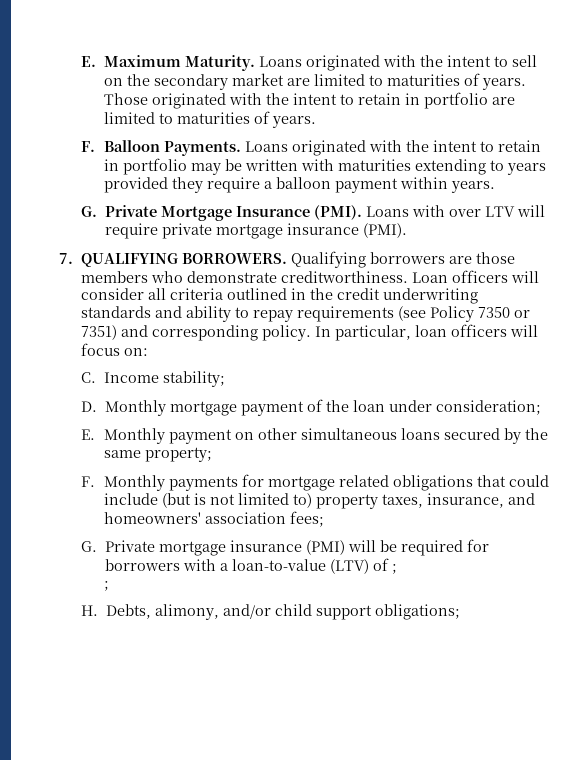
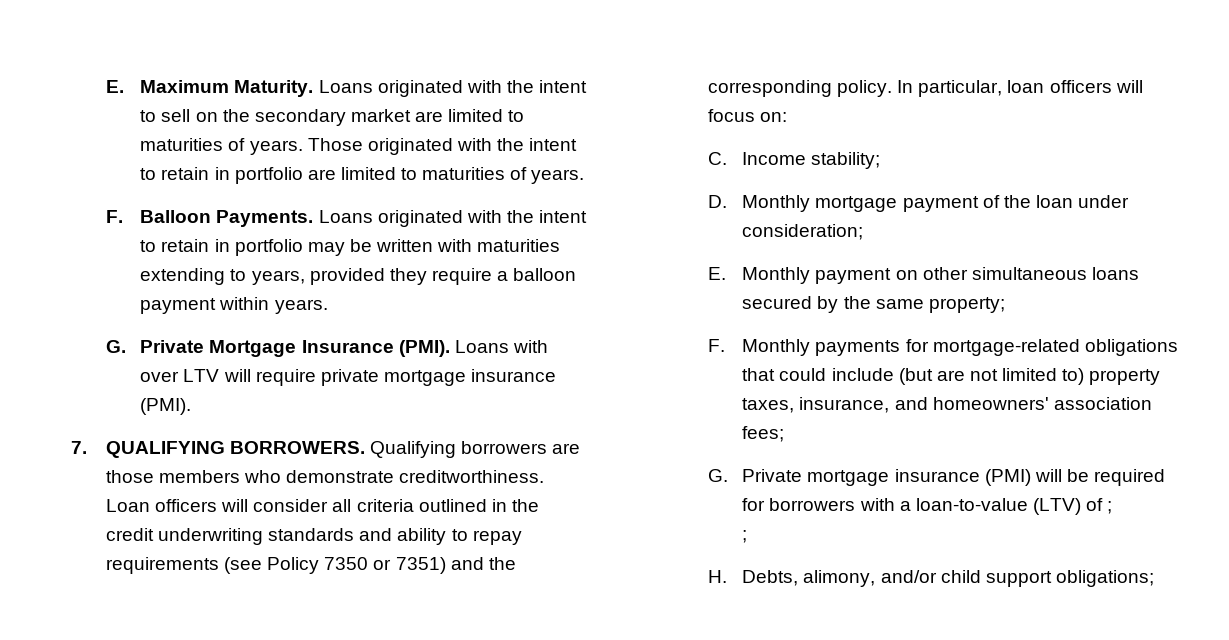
[507,163,547,175] years -> [251,270,305,285] years,
(149, 331) none -> [488,557,516,570] the
[268,475,390,491] mortgage related -> [932,339,1080,356] mortgage-related
[194,493,207,505] is -> [936,370,965,381] are

